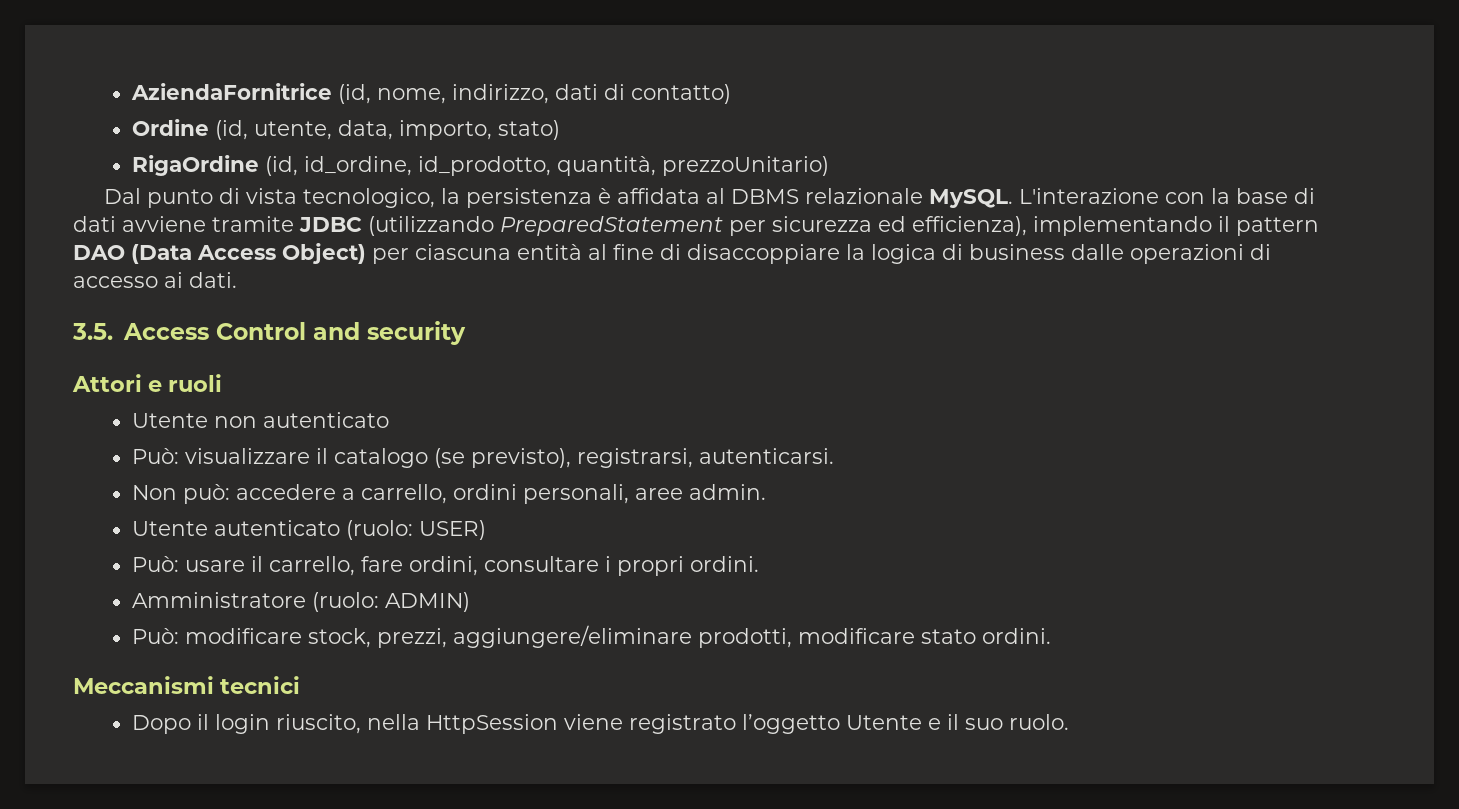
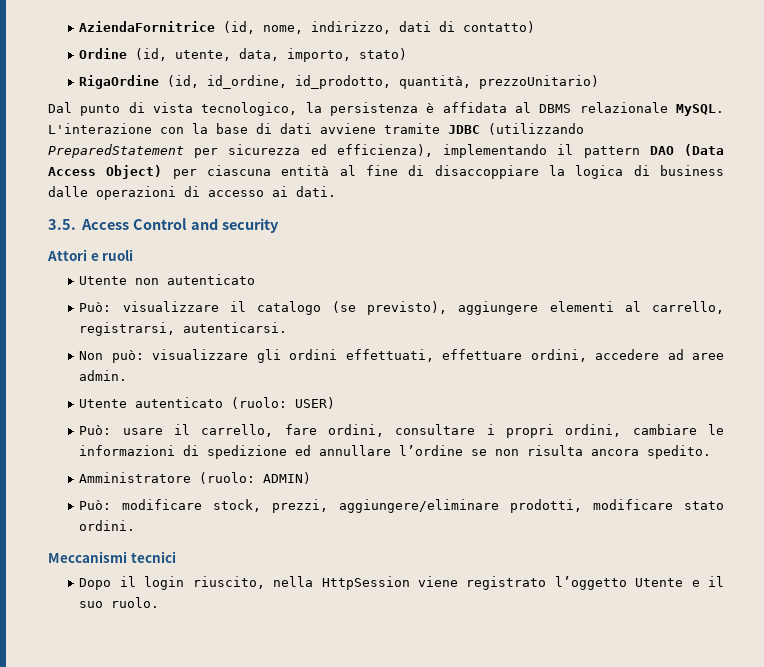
(572, 458) none -> [458,301,724,315] aggiungere elementi al carrello,
[236,484,630,504] accedere a carrello, ordini personali, -> [152,349,684,363] visualizzare gli ordini effettuati, effettuare ordini, accedere ad
[690,556,760,572] ordini. -> [565,424,724,437] [79,445,712,459] ordini, cambiare le informazioni di spedizione ed annullare l’ordine se non risulta ancora spedito.

